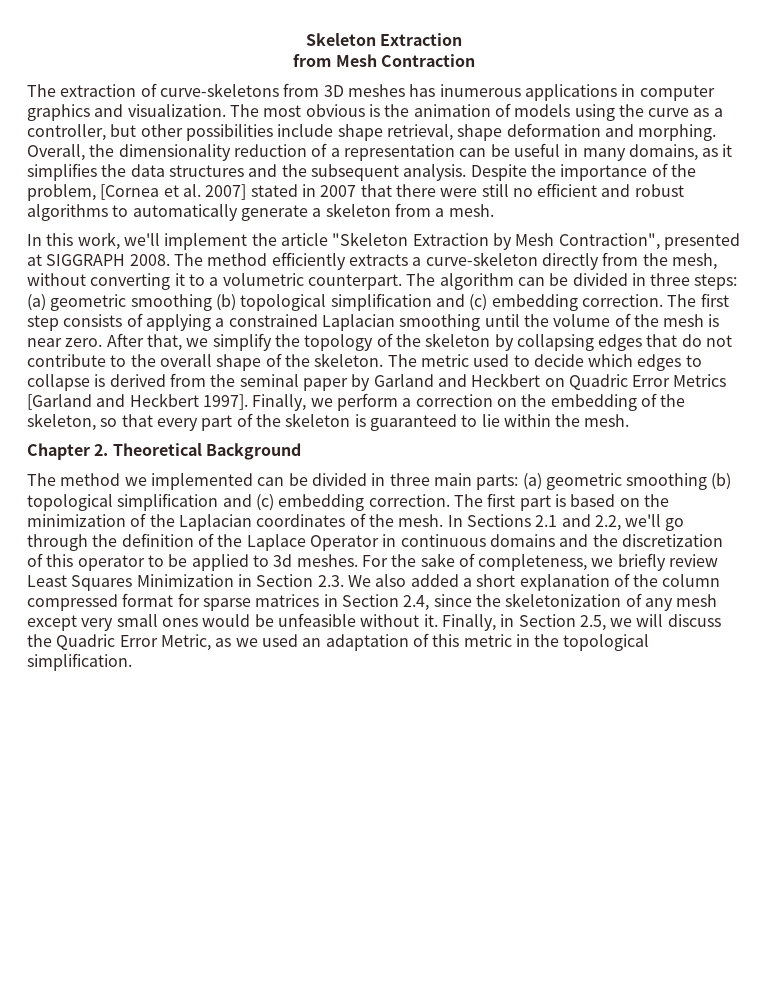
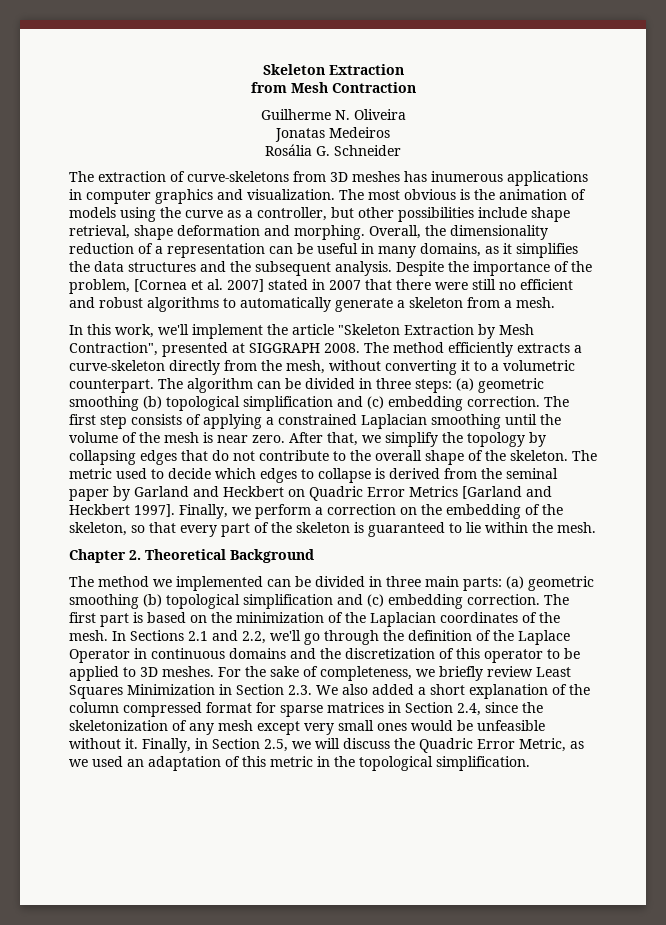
(475, 60) none -> [260,109,406,120] [275,127,390,142] [265,144,401,156] // Guilherme N. Oliveira // Jonatas Medeiros // Rosália G. Schneider
[376,333,491,347] of the skeleton -> (525, 439) none
[273,554,293,567] 3d -> [140,667,158,677] 3D

